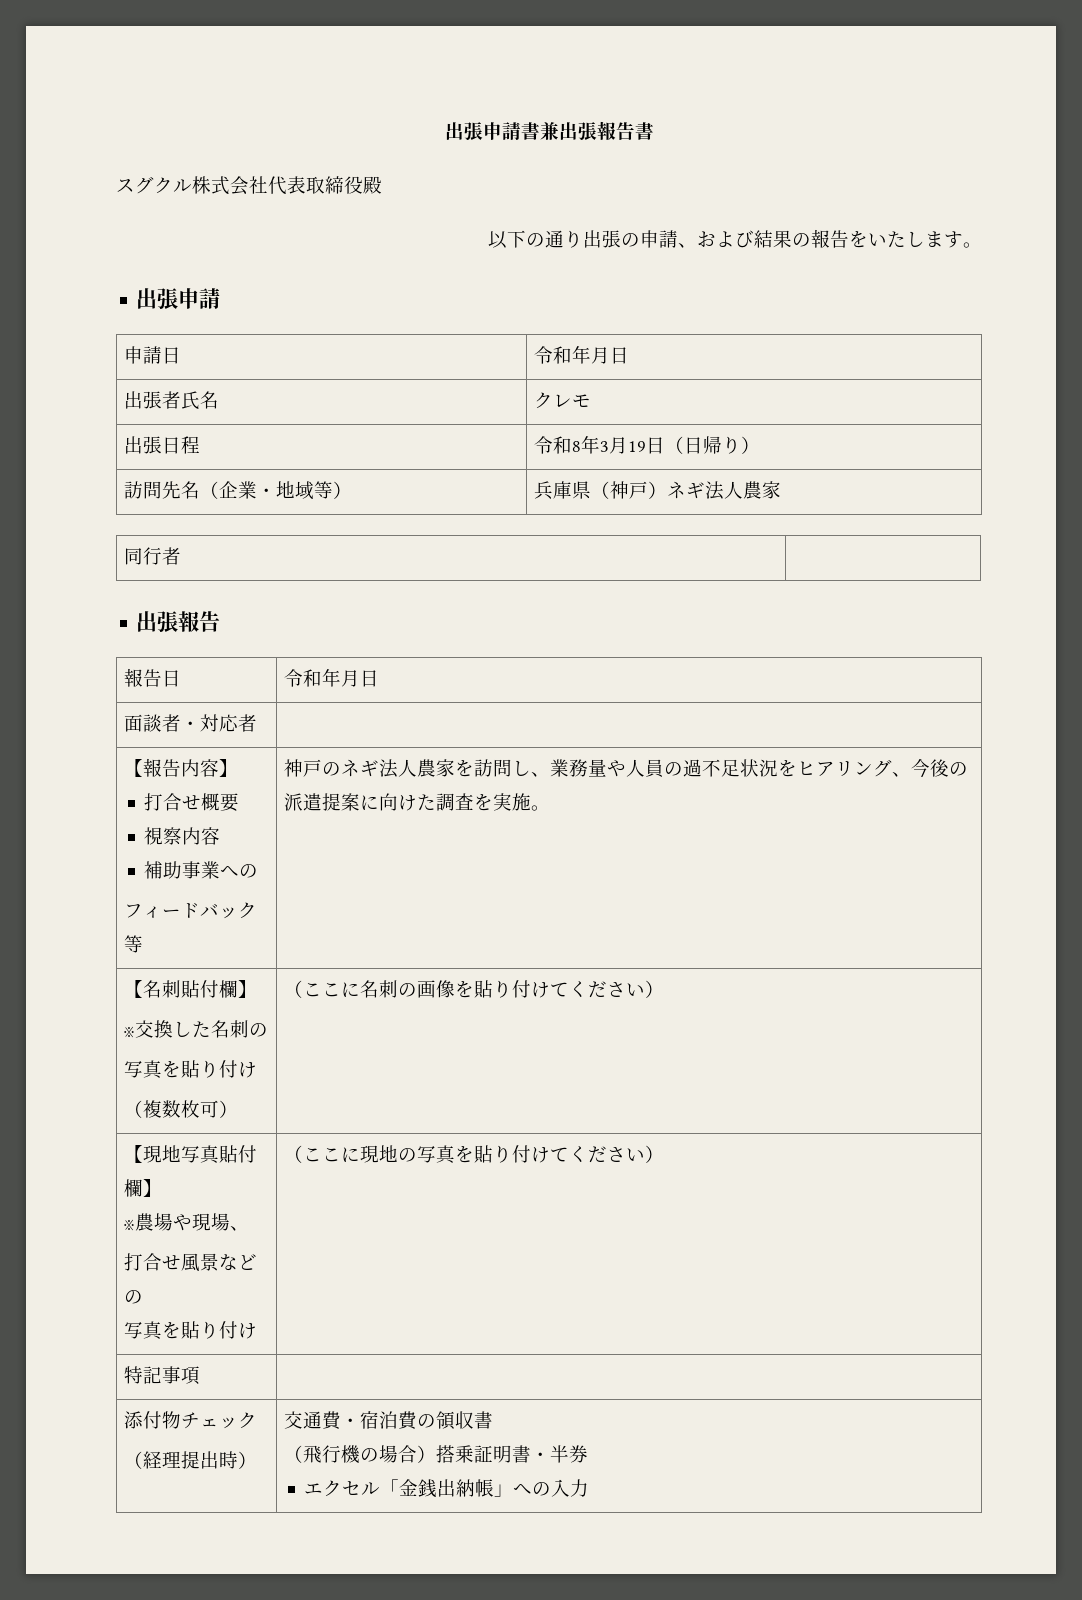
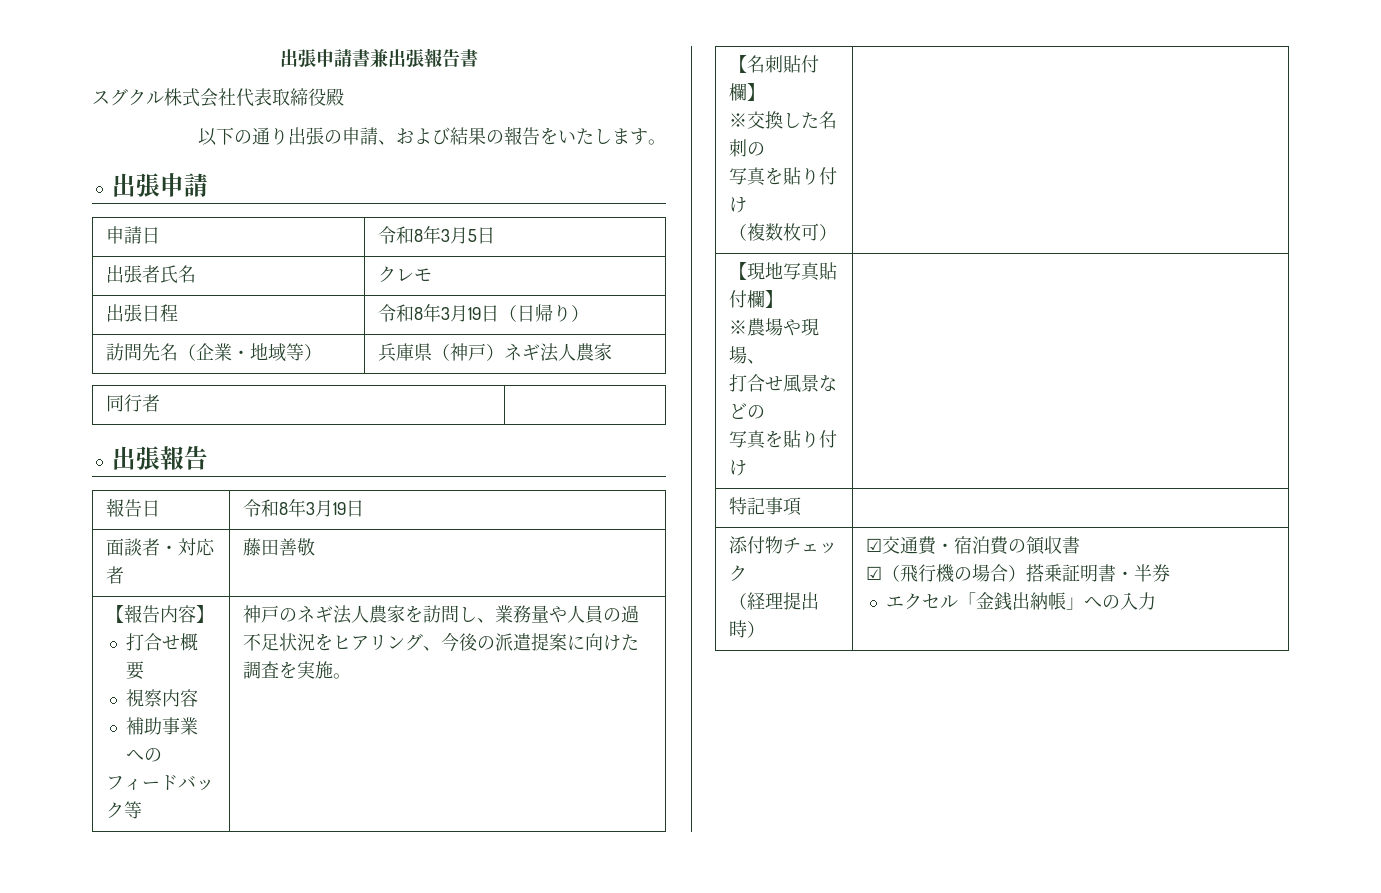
[572,345,611,364] 年月 -> [414,225,478,244] 8年3月5
[322,668,361,687] 年月 -> [279,498,347,517] 8年3月19
(258, 723) none -> [243,538,316,556] 藤田善敬
[284,980,665,998] （ここに名刺の画像を貼り付けてください） -> (838, 232) none
[284,1145,665,1164] （ここに現地の写真を貼り付けてください） -> (748, 467) none
(258, 1460) none -> [866,538,883,552] ☑
(494, 1420) none -> [866,566,883,580] ☑

